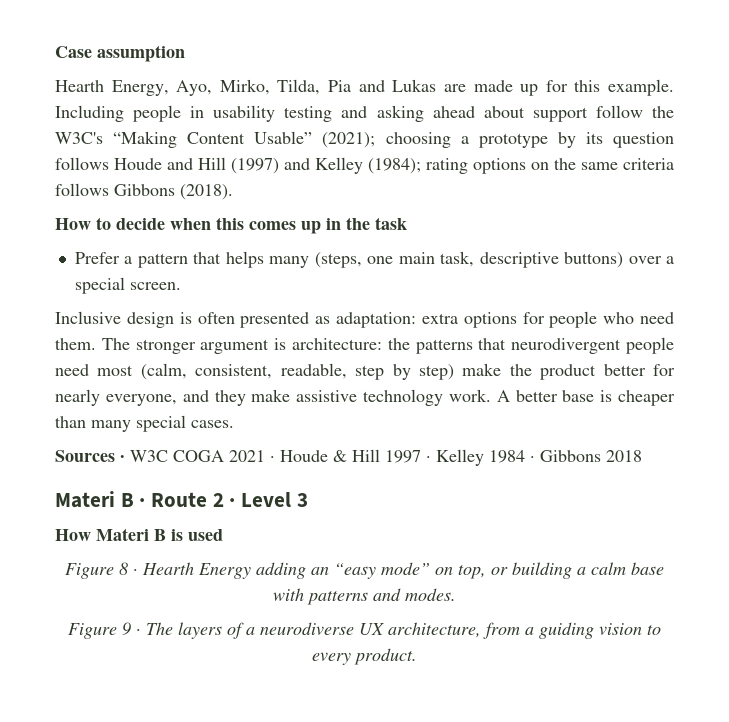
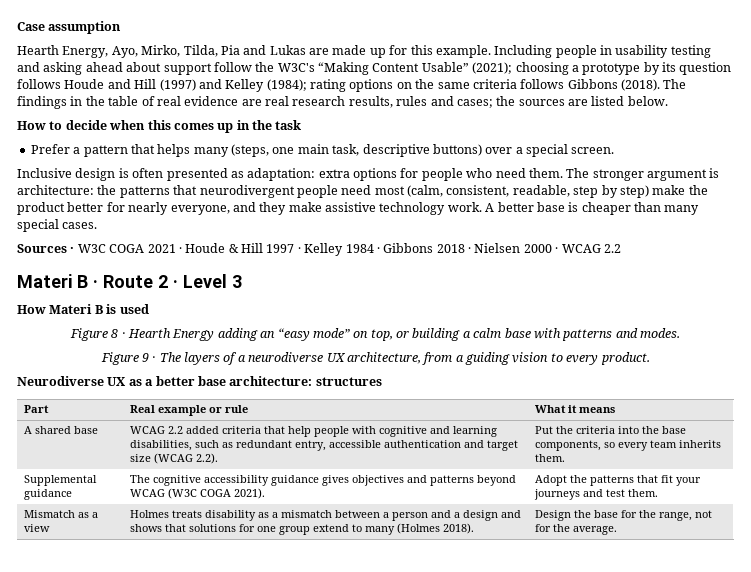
(233, 192) none -> [663,79,687,89] [17,96,668,109] The findings in the table of real evidence are real research results, rules and cases; the sources are listed below.
(642, 456) none -> [468,243,621,253] · Nielsen 2000 · WCAG 2.2
(417, 656) none -> [17,376,382,386] [24,405,50,413] [130,405,249,416] [535,405,616,413] [24,426,99,434] [130,426,498,437] [130,440,519,451] [130,453,219,464] [535,426,687,434] [535,440,722,451] [535,454,566,462] [24,475,98,486] [24,489,73,500] [130,475,517,486] [130,488,266,499] [535,475,702,486] [534,489,659,500] [24,510,99,518] [24,524,51,532] [130,510,522,521] [130,523,475,535] [535,510,713,521] [535,524,618,535] // Neurodiverse UX as a better base architecture: structures // Part | Real example or rule | What it means // A shared base | WCAG 2.2 added criteria that help people with cognitive and learning disabilities, such as redundant entry, accessible authentication and target size (WCAG 2.2). | Put the criteria into the base components, so every team inherits them. // Supplemental guidance | The cognitive accessibility guidance gives objectives and patterns beyond WCAG (W3C COGA 2021). | Adopt the patterns that fit your journeys and test them. // Mismatch as a view | Holmes treats disability as a mismatch between a person and a design and shows that solutions for one group extend to many (Holmes 2018). | Design the base for the range, not for the average.

